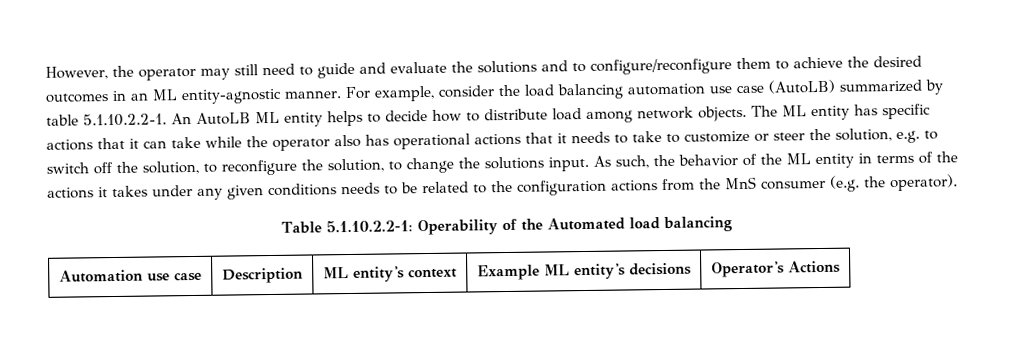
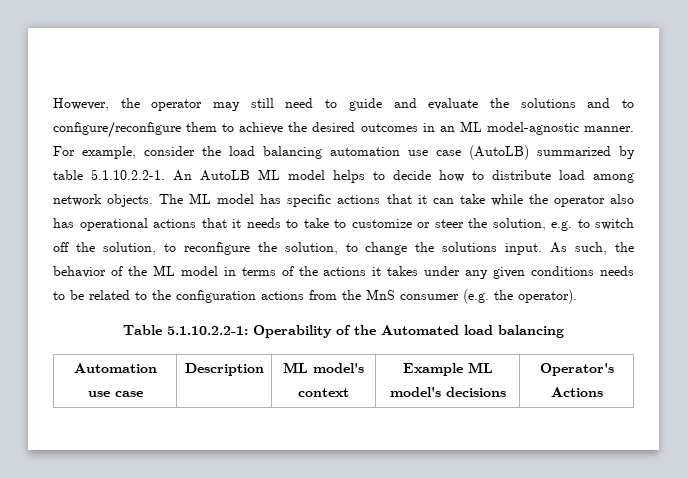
[181,88,282,105] entity-agnostic -> [486,122,579,135] model-agnostic
[284,112,323,127] entity -> [288,170,325,180] model
[811,105,850,121] entity -> [217,194,255,204] model
[815,153,854,169] entity -> [180,266,218,276] model
[353,266,405,282] entity's -> [313,363,364,373] model's
[574,263,626,280] entity's -> [389,387,441,397] model's

